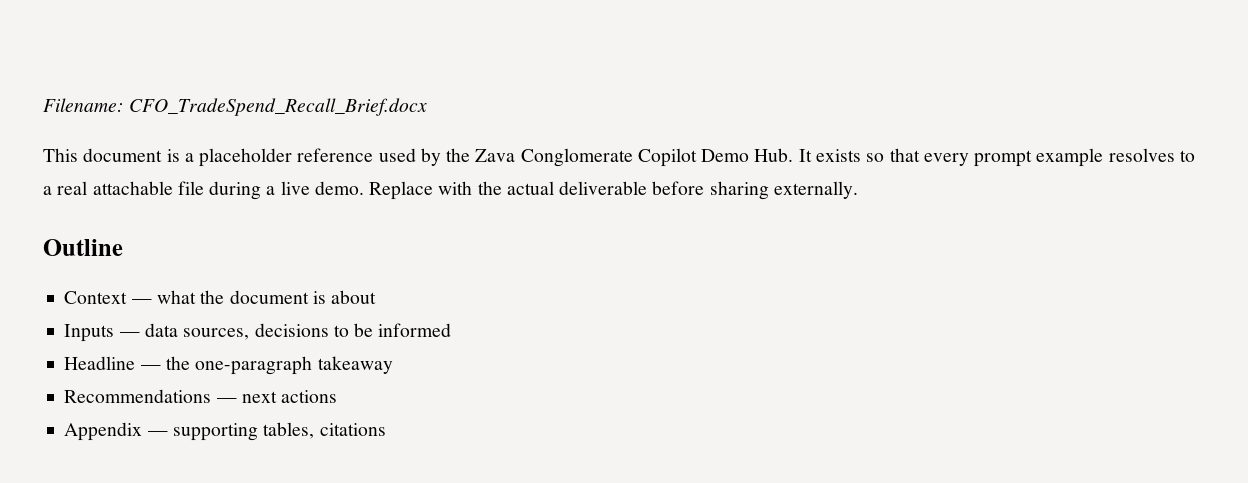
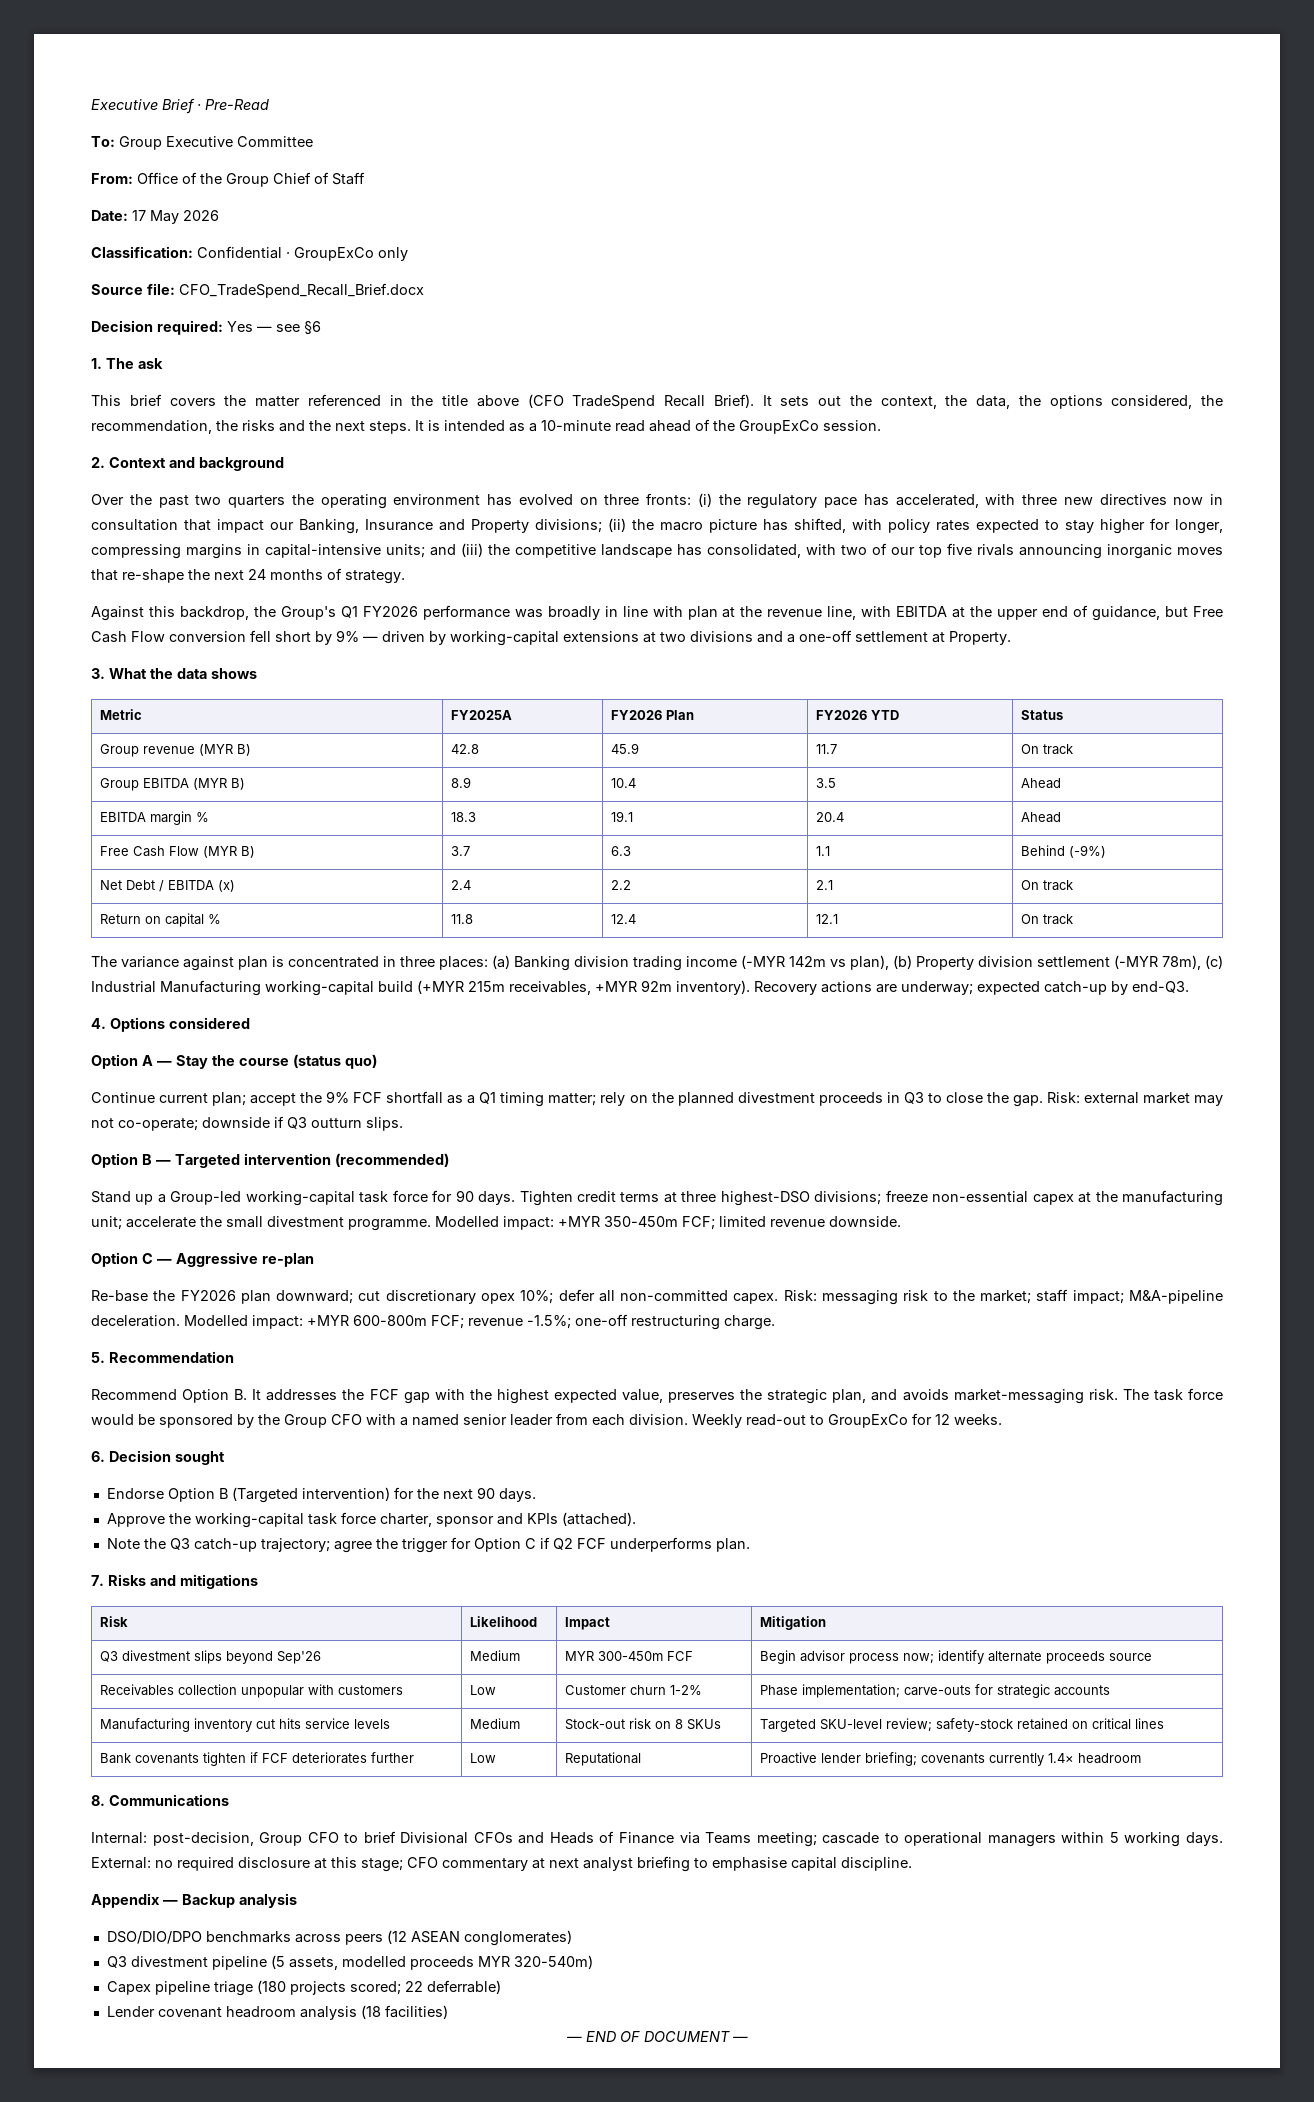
[43,98,428,116] [43,148,1195,167] [43,181,858,200] [43,239,123,256] [64,290,377,304] [64,323,452,342] [64,356,393,375] [64,389,338,403] [64,422,386,441] Filename: CFO_TradeSpend_Recall_Brief.docx // This document is a placeholder reference used by the Zava Conglomerate Copilot Demo Hub. It exists so that every prompt example resolves to a real attachable file during a live demo. Replace with the actual deliverable before sharing externally. // Outline // Context — what the document is about // Inputs — data sources, decisions to be informed // Headline — the one-paragraph takeaway // Recommendations — next actions // Appendix — supporting tables, citations -> [91,98,269,114] [91,136,313,150] [91,172,365,187] [91,210,219,224] [91,246,408,261] [91,283,424,298] [91,320,321,335] [91,358,163,369] [91,394,1223,409] [91,419,881,434] [91,457,284,471] [91,493,1223,509] [91,518,1223,534] [91,543,1223,559] [91,568,405,584] [91,605,1223,621] [91,630,1011,646] [91,668,257,679] [100,709,143,720] [451,710,513,720] [611,710,695,720] [816,710,900,720] [1021,710,1064,720] [100,744,252,757] [451,744,480,754] [611,743,640,754] [816,744,838,754] [1021,744,1074,755] [100,778,246,791] [451,777,472,788] [611,778,637,788] [816,778,837,788] [1021,778,1062,789] [100,811,210,825] [451,812,477,822] [611,811,634,822] [816,812,845,822] [1021,812,1062,823] [100,846,256,858] [451,846,471,856] [611,846,632,856] [816,846,831,856] [1021,845,1107,858] [100,880,236,892] [451,880,472,890] [611,880,632,890] [816,880,834,890] [1021,880,1074,891] [100,913,222,927] [451,914,474,924] [611,914,637,924] [816,914,839,924] [1021,914,1074,925] [91,955,1223,971] [91,980,1189,996] [91,1017,250,1032] [91,1054,377,1069] [91,1091,1224,1107] [91,1116,403,1131] [91,1153,449,1168] [91,1190,1224,1206] [91,1216,901,1231] [91,1252,314,1267] [91,1289,1224,1305] [91,1314,775,1330] [91,1351,234,1363] [91,1388,1224,1404] [91,1413,1002,1428] [91,1450,225,1465] [106,1487,536,1503] [106,1512,636,1528] [106,1537,750,1553] [91,1574,258,1589] [100,1616,129,1627] [470,1616,538,1627] [565,1617,611,1630] [760,1616,827,1630] [100,1650,322,1664] [470,1650,521,1661] [565,1651,694,1661] [760,1650,1153,1664] [100,1684,404,1698] [470,1685,497,1695] [565,1685,703,1695] [760,1684,1111,1698] [100,1718,391,1732] [470,1718,521,1729] [565,1718,722,1730] [760,1718,1165,1732] [100,1752,415,1766] [470,1753,497,1763] [565,1752,642,1766] [760,1752,1142,1766] [91,1794,229,1806] [91,1831,1223,1847] [91,1856,912,1872] [91,1893,297,1908] [106,1930,572,1946] [106,1955,593,1970] [106,1980,501,1996] [106,2005,448,2020] [566,2031,748,2042] Executive Brief · Pre-Read // To: Group Executive Committee // From: Office of the Group Chief of Staff // Date: 17 May 2026 // Classification: Confidential · GroupExCo only // Source file: CFO_TradeSpend_Recall_Brief.docx // Decision required: Yes — see §6 // 1. The ask // This brief covers the matter referenced in the title above (CFO TradeSpend Recall Brief). It sets out the context, the data, the options considered, the recommendation, the risks and the next steps. It is intended as a 10-minute read ahead of the GroupExCo session. // 2. Context and background // Over the past two quarters the operating environment has evolved on three fronts: (i) the regulatory pace has accelerated, with three new directives now in consultation that impact our Banking, Insurance and Property divisions; (ii) the macro picture has shifted, with policy rates expected to stay higher for longer, compressing margins in capital-intensive units; and (iii) the competitive landscape has consolidated, with two of our top five rivals announcing inorganic moves that re-shape the next 24 months of strategy. // Against this backdrop, the Group's Q1 FY2026 performance was broadly in line with plan at the revenue line, with EBITDA at the upper end of guidance, but Free Cash Flow conversion fell short by 9% — driven by working-capital extensions at two divisions and a one-off settlement at Property. // 3. What the data shows // Metric | FY2025A | FY2026 Plan | FY2026 YTD | Status // Group revenue (MYR B) | 42.8 | 45.9 | 11.7 | On track // Group EBITDA (MYR B) | 8.9 | 10.4 | 3.5 | Ahead // EBITDA margin % | 18.3 | 19.1 | 20.4 | Ahead // Free Cash Flow (MYR B) | 3.7 | 6.3 | 1.1 | Behind (-9%) // Net Debt / EBITDA (x) | 2.4 | 2.2 | 2.1 | On track // Return on capital % | 11.8 | 12.4 | 12.1 | On track // The variance against plan is concentrated in three places: (a) Banking division trading income (-MYR 142m vs plan), (b) Property division settlement (-MYR 78m), (c) Industrial Manufacturing working-capital build (+MYR 215m receivables, +MYR 92m inventory). Recovery actions are underway; expected catch-up by end-Q3. // 4. Options considered // Option A — Stay the course (status quo) // Continue current plan; accept the 9% FCF shortfall as a Q1 timing matter; rely on the planned divestment proceeds in Q3 to close the gap. Risk: external market may not co-operate; downside if Q3 outturn slips. // Option B — Targeted intervention (recommended) // Stand up a Group-led working-capital task force for 90 days. Tighten credit terms at three highest-DSO divisions; freeze non-essential capex at the manufacturing unit; accelerate the small divestment programme. Modelled impact: +MYR 350-450m FCF; limited revenue downside. // Option C — Aggressive re-plan // Re-base the FY2026 plan downward; cut discretionary opex 10%; defer all non-committed capex. Risk: messaging risk to the market; staff impact; M&A-pipeline deceleration. Modelled impact: +MYR 600-800m FCF; revenue -1.5%; one-off restructuring charge. // 5. Recommendation // Recommend Option B. It addresses the FCF gap with the highest expected value, preserves the strategic plan, and avoids market-messaging risk. The task force would be sponsored by the Group CFO with a named senior leader from each division. Weekly read-out to GroupExCo for 12 weeks. // 6. Decision sought // Endorse Option B (Targeted intervention) for the next 90 days. // Approve the working-capital task force charter, sponsor and KPIs (attached). // Note the Q3 catch-up trajectory; agree the trigger for Option C if Q2 FCF underperforms plan. // 7. Risks and mitigations // Risk | Likelihood | Impact | Mitigation // Q3 divestment slips beyond Sep'26 | Medium | MYR 300-450m FCF | Begin advisor process now; identify alternate proceeds source // Receivables collection unpopular with customers | Low | Customer churn 1-2% | Phase implementation; carve-outs for strategic accounts // Manufacturing inventory cut hits service levels | Medium | Stock-out risk on 8 SKUs | Targeted SKU-level review; safety-stock retained on critical lines // Bank covenants tighten if FCF deteriorates further | Low | Reputational | Proactive lender briefing; covenants currently 1.4× headroom // 8. Communications // Internal: post-decision, Group CFO to brief Divisional CFOs and Heads of Finance via Teams meeting; cascade to operational managers within 5 working days. External: no required disclosure at this stage; CFO commentary at next analyst briefing to emphasise capital discipline. // Appendix — Backup analysis // DSO/DIO/DPO benchmarks across peers (12 ASEAN conglomerates) // Q3 divestment pipeline (5 assets, modelled proceeds MYR 320-540m) // Capex pipeline triage (180 projects scored; 22 deferrable) // Lender covenant headroom analysis (18 facilities) // — END OF DOCUMENT —

